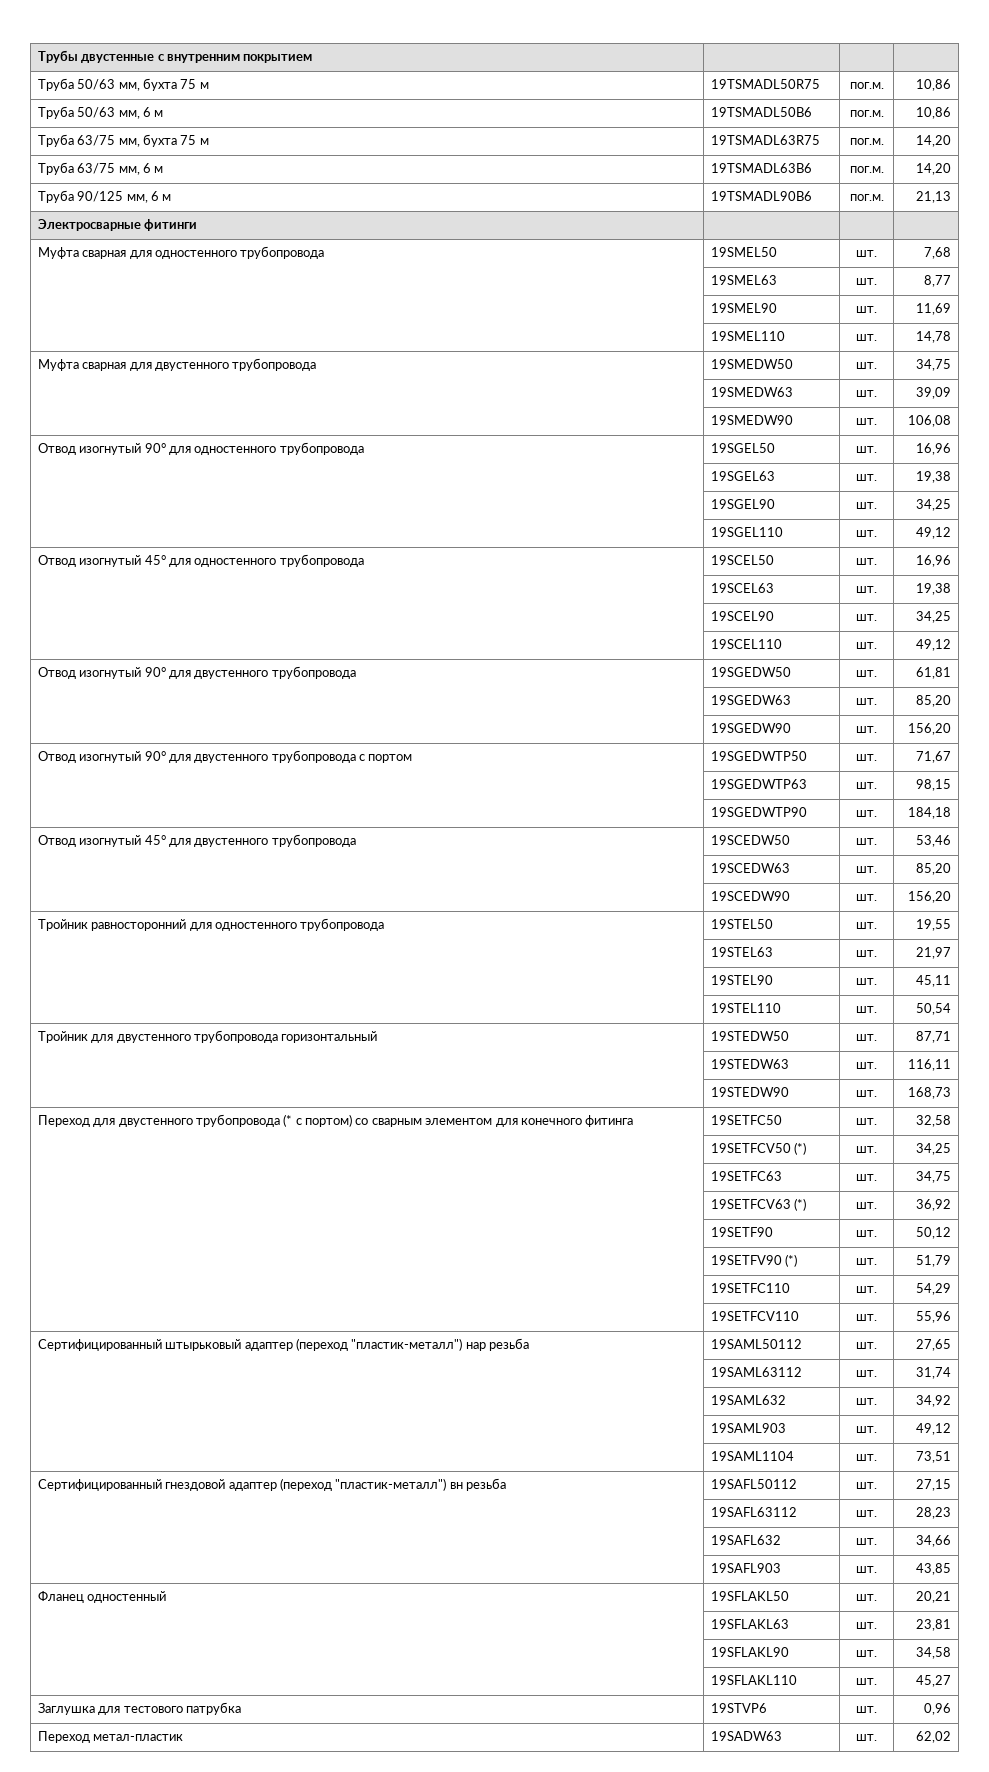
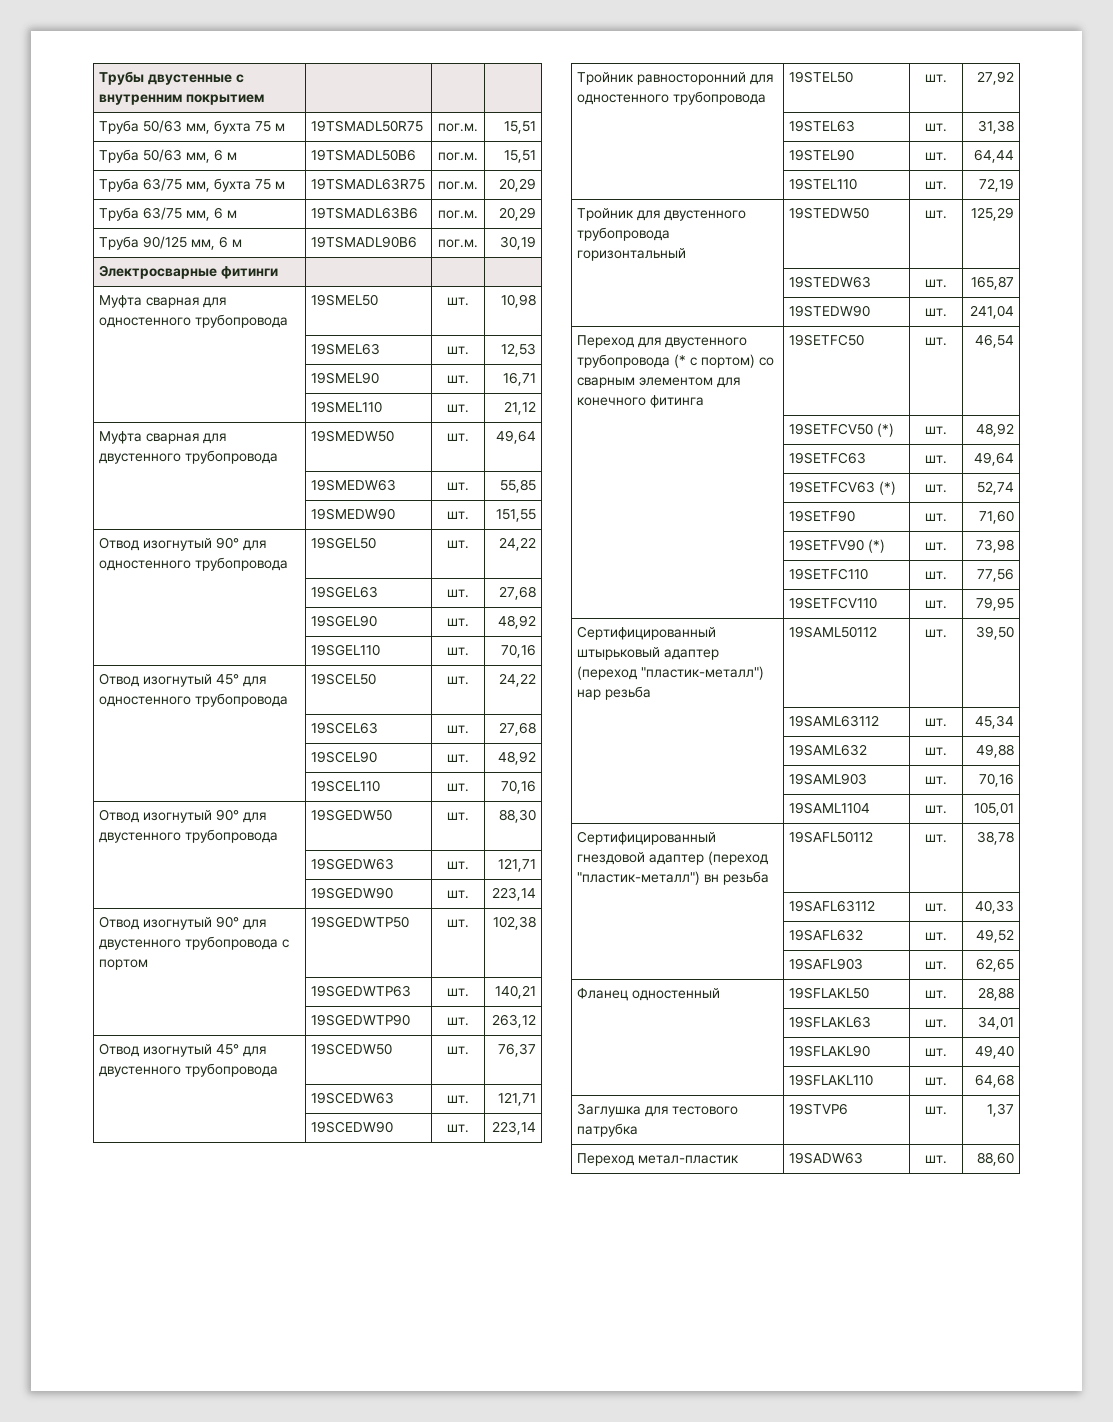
[916,79,952,91] 10,86 -> [504,121,537,134] 15,51
[916,107,952,119] 10,86 -> [504,150,537,163] 15,51
[916,135,952,147] 14,20 -> [499,178,537,192] 20,29
[916,163,952,175] 14,20 -> [499,207,537,221] 20,29
[916,191,952,203] 21,13 -> [500,236,537,250] 30,19
[924,247,952,259] 7,68 -> [501,294,537,308] 10,98
[924,275,952,287] 8,77 -> [501,343,537,357] 12,53
[916,303,952,315] 11,69 -> [503,372,537,386] 16,71
[916,331,952,343] 14,78 -> [504,401,537,415] 21,12
[916,359,952,371] 34,75 -> [496,430,537,444] 49,64
[916,387,952,399] 39,09 -> [500,479,537,493] 55,85
[908,415,952,427] 106,08 -> [496,509,537,522] 151,55
[916,443,952,455] 16,96 -> [499,537,537,551] 24,22
[916,471,952,483] 19,38 -> [499,586,537,600] 27,68
[916,499,952,511] 34,25 -> [498,615,537,629] 48,92
[916,527,952,539] 49,12 -> [501,644,537,658] 70,16
[916,555,952,567] 16,96 -> [499,673,537,687] 24,22
[916,583,952,595] 19,38 -> [499,722,537,736] 27,68
[916,611,952,623] 34,25 -> [498,751,537,765] 48,92
[916,639,952,651] 49,12 -> [501,780,537,794] 70,16
[916,667,952,679] 61,81 -> [499,809,537,823] 88,30
[916,695,952,707] 85,20 -> [498,858,537,872] 121,71
[908,723,952,735] 156,20 -> [492,887,537,901] 223,14
[916,751,952,763] 71,67 -> [493,916,537,930] 102,38
[916,779,952,791] 98,15 -> [495,985,537,999] 140,21
[908,807,952,819] 184,18 -> [492,1014,537,1028] 263,12
[916,835,952,847] 53,46 -> [498,1043,537,1057] 76,37
[916,863,952,875] 85,20 -> [498,1092,537,1106] 121,71
[908,891,952,903] 156,20 -> [492,1121,537,1135] 223,14
[916,919,952,931] 19,55 -> [977,71,1015,85] 27,92
[916,947,952,959] 21,97 -> [978,120,1015,134] 31,38
[916,975,952,987] 45,11 -> [974,149,1015,163] 64,44
[916,1003,952,1015] 50,54 -> [979,178,1015,192] 72,19
[916,1031,952,1043] 87,71 -> [971,207,1015,221] 125,29
[908,1059,952,1071] 116,11 -> [971,276,1015,290] 165,87
[908,1087,952,1099] 168,73 -> [970,305,1015,319] 241,04
[916,1115,952,1127] 32,58 -> [975,334,1015,348] 46,54
[916,1143,952,1155] 34,25 -> [976,423,1015,437] 48,92
[916,1171,952,1183] 34,75 -> [974,452,1015,466] 49,64
[916,1199,952,1211] 36,92 -> [977,481,1015,495] 52,74
[916,1227,952,1239] 50,12 -> [979,510,1015,524] 71,60
[916,1255,952,1267] 51,79 -> [976,539,1015,553] 73,98
[916,1283,952,1295] 54,29 -> [977,568,1015,582] 77,56
[916,1311,952,1323] 55,96 -> [976,597,1015,611] 79,95
[916,1339,952,1351] 27,65 -> [976,626,1015,640] 39,50
[916,1367,952,1379] 31,74 -> [975,715,1015,729] 45,34
[916,1395,952,1407] 34,92 -> [976,744,1015,758] 49,88
[916,1423,952,1435] 49,12 -> [979,773,1015,787] 70,16
[916,1451,952,1463] 73,51 -> [974,802,1015,816] 105,01
[916,1479,952,1491] 27,15 -> [977,831,1015,845] 38,78
[916,1507,952,1519] 28,23 -> [975,900,1015,914] 40,33
[916,1535,952,1547] 34,66 -> [976,929,1015,943] 49,52
[916,1563,952,1575] 43,85 -> [976,958,1015,972] 62,65
[916,1591,952,1603] 20,21 -> [978,987,1015,1001] 28,88
[916,1619,952,1631] 23,81 -> [978,1016,1015,1030] 34,01
[916,1647,952,1659] 34,58 -> [975,1045,1015,1059] 49,40
[916,1675,952,1687] 45,27 -> [975,1074,1015,1088] 64,68
[924,1703,952,1715] 0,96 -> [987,1103,1015,1117] 1,37
[916,1731,952,1743] 62,02 -> [977,1152,1015,1166] 88,60

